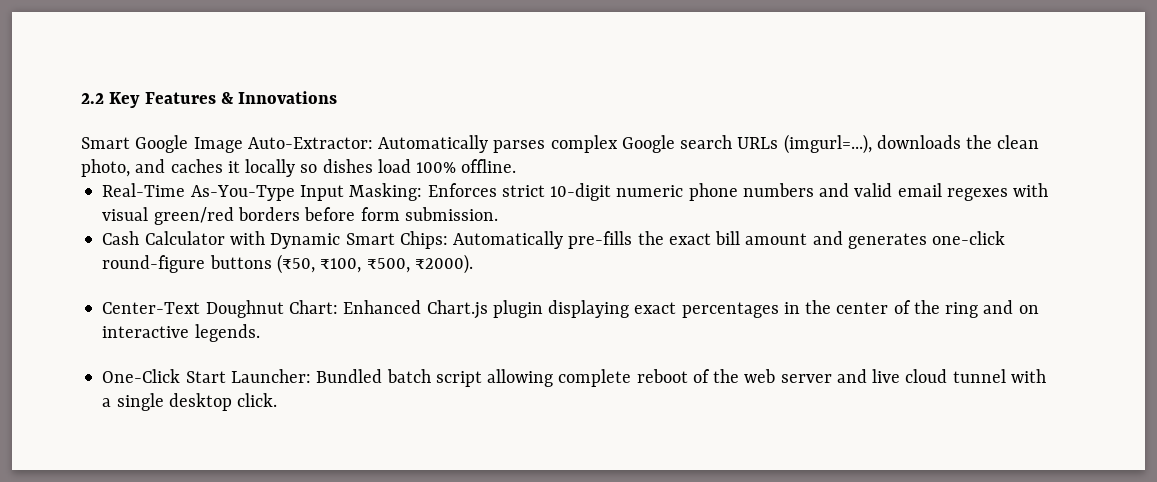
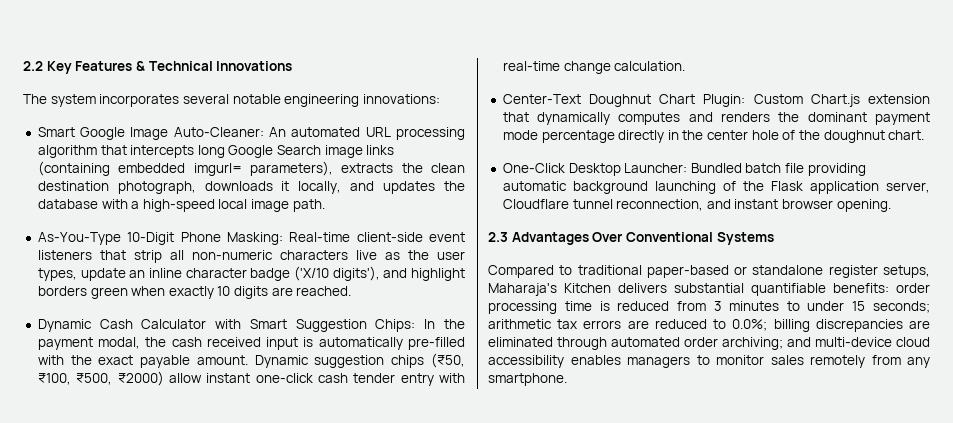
(233, 98) none -> [148,61,213,71] Technical
[81,134,1040,154] [81,159,517,177] [102,183,1049,201] [102,207,498,225] [102,231,1006,249] [102,254,473,274] [102,300,779,319] Smart Google Image Auto-Extractor: Automatically parses complex Google search URLs (imgurl=...), downloads the clean photo, and caches it locally so dishes load 100% offline. // Real-Time As-You-Type Input Masking: Enforces strict 10-digit numeric phone numbers and valid email regexes with visual green/red borders before form submission. // Cash Calculator with Dynamic Smart Chips: Automatically pre-fills the exact bill amount and generates one-click round-figure buttons (₹50, ₹100, ₹500, ₹2000). // Center-Text Doughnut Chart: Enhanced Chart.js plugin displaying exact percentages -> [23,94,440,107] [37,127,466,140] [37,145,395,158] [37,161,465,176] [37,181,465,194] [37,199,325,212] [37,232,465,245] [37,250,465,263] [37,266,465,281] [37,286,352,299] [37,319,465,332] [37,337,465,350] [37,353,465,368] [37,371,466,386] [502,61,686,74] [502,94,930,107] [502,112,930,125] [502,130,665,143] The system incorporates several notable engineering innovations: // Smart Google Image Auto-Cleaner: An automated URL processing algorithm that intercepts long Google Search image links (containing embedded imgurl= parameters), extracts the clean destination photograph, downloads it locally, and updates the database with a high-speed local image path. // As-You-Type 10-Digit Phone Masking: Real-time client-side event listeners that strip all non-numeric characters live as the user types, update an inline character badge ('X/10 digits'), and highlight borders green when exactly 10 digits are reached. // Dynamic Cash Calculator with Smart Suggestion Chips: In the payment modal, the cash received input is automatically pre-filled with the exact payable amount. Dynamic suggestion chips (₹50, ₹100, ₹500, ₹2000) allow instant one-click cash tender entry with real-time change calculation. // Center-Text Doughnut Chart Plugin: Custom Chart.js extension that dynamically computes and renders the dominant payment mode percentage directly
[893,300,1039,318] [102,324,260,342] of the ring and on interactive legends. -> [751,130,925,143] hole of the doughnut chart.
[185,371,226,383] Start -> [568,163,621,176] Desktop
[435,369,1046,387] [102,393,278,411] script allowing complete reboot of the web server and live cloud tunnel with a single desktop click. -> [785,163,866,176] [502,181,930,194] [502,199,891,212] [488,232,774,245] [488,265,930,278] [488,283,930,296] [488,301,931,314] [488,319,930,332] [488,337,930,350] [488,355,930,368] [488,373,567,386] file providing automatic background launching of the Flask application server, Cloudflare tunnel reconnection, and instant browser opening. // 2.3 Advantages Over Conventional Systems // Compared to traditional paper-based or standalone register setups, Maharaja's Kitchen delivers substantial quantifiable benefits: order processing time is reduced from 3 minutes to under 15 seconds; arithmetic tax errors are reduced to 0.0%; billing discrepancies are eliminated through automated order archiving; and multi-device cloud accessibility enables managers to monitor sales remotely from any smartphone.

